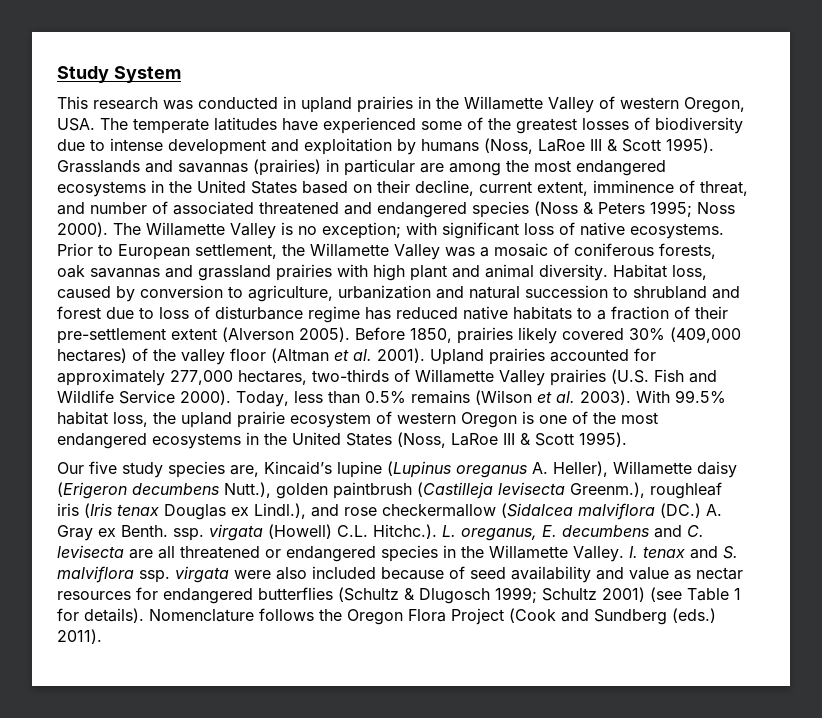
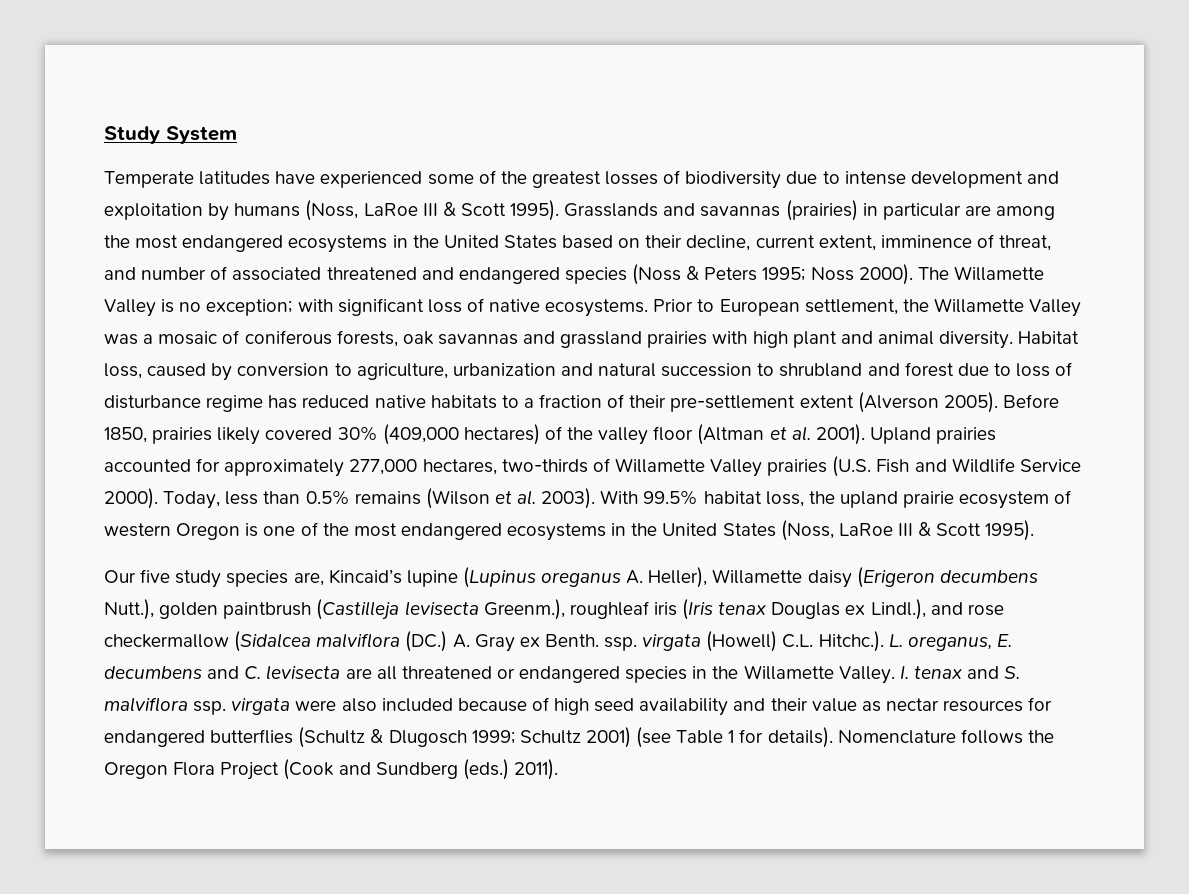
[57,96,745,113] [57,118,209,134] This research was conducted in upland prairies in the Willamette Valley of western Oregon, USA. The temperate -> [104,171,194,188] Temperate
(465, 572) none -> [554,698,590,715] high
(624, 573) none -> [770,698,808,711] their

